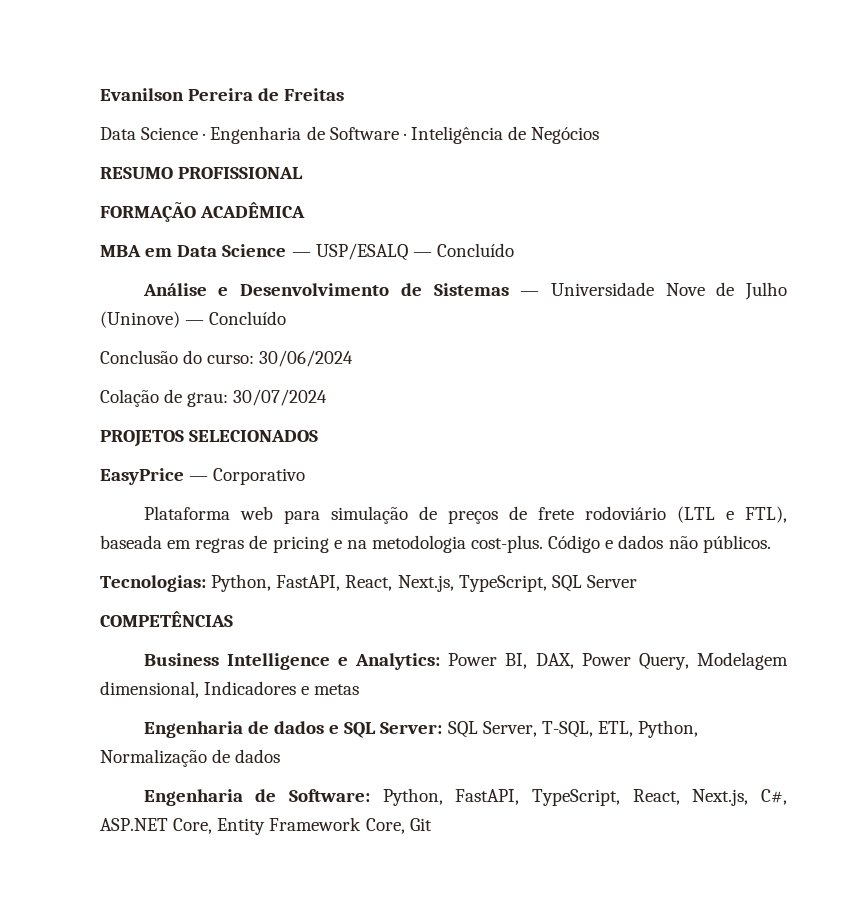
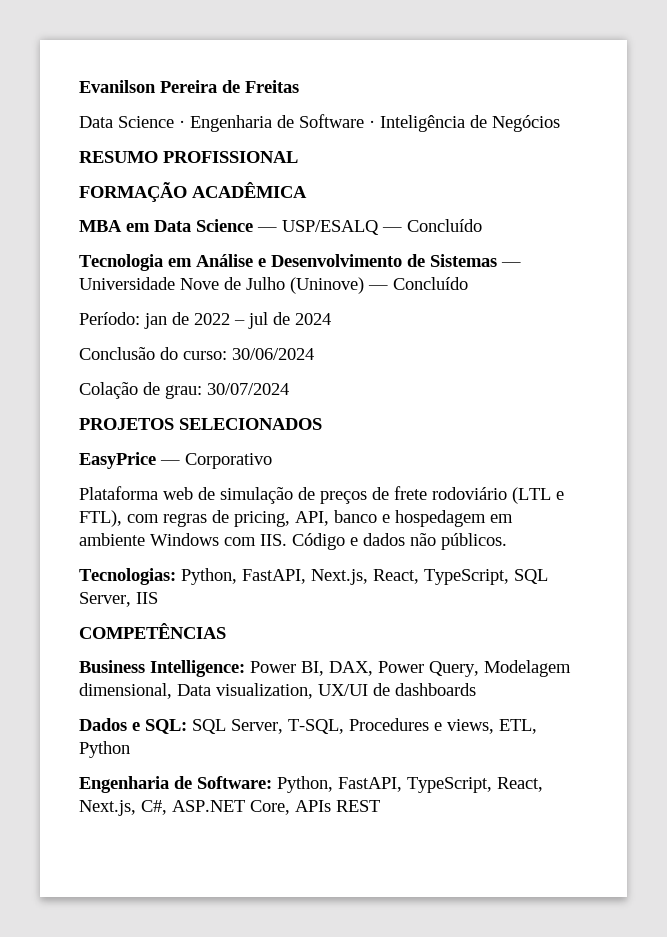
(514, 250) none -> [79,254,192,271] Tecnologia em
(287, 318) none -> [79,312,331,329] // Período: jan de 2022 – jul de 2024
[283,510,320,524] para -> [198,487,215,500] de
[100,535,544,553] baseada em regras de pricing e na metodologia cost-plus. -> [127,510,513,527] [79,533,287,546] com regras de pricing, API, banco e hospedagem em ambiente Windows com IIS.
[345,575,637,592] React, Next.js, TypeScript, SQL Server -> [311,569,548,585] [79,592,158,607] Next.js, React, TypeScript, SQL Server, IIS
[226,653,441,670] Intelligence e Analytics: -> [150,660,245,677] Intelligence:
[204,681,360,695] [143,720,699,738] [100,749,281,767] Indicadores e metas // Engenharia de dados e SQL Server: SQL Server, T-SQL, ETL, Python, Normalização de dados -> [177,683,476,699] [79,718,537,734] [79,741,130,758] Data visualization, UX/UI de dashboards // Dados e SQL: SQL Server, T-SQL, Procedures e views, ETL, Python
[217,817,432,835] Entity Framework Core, Git -> [295,800,380,812] APIs REST

